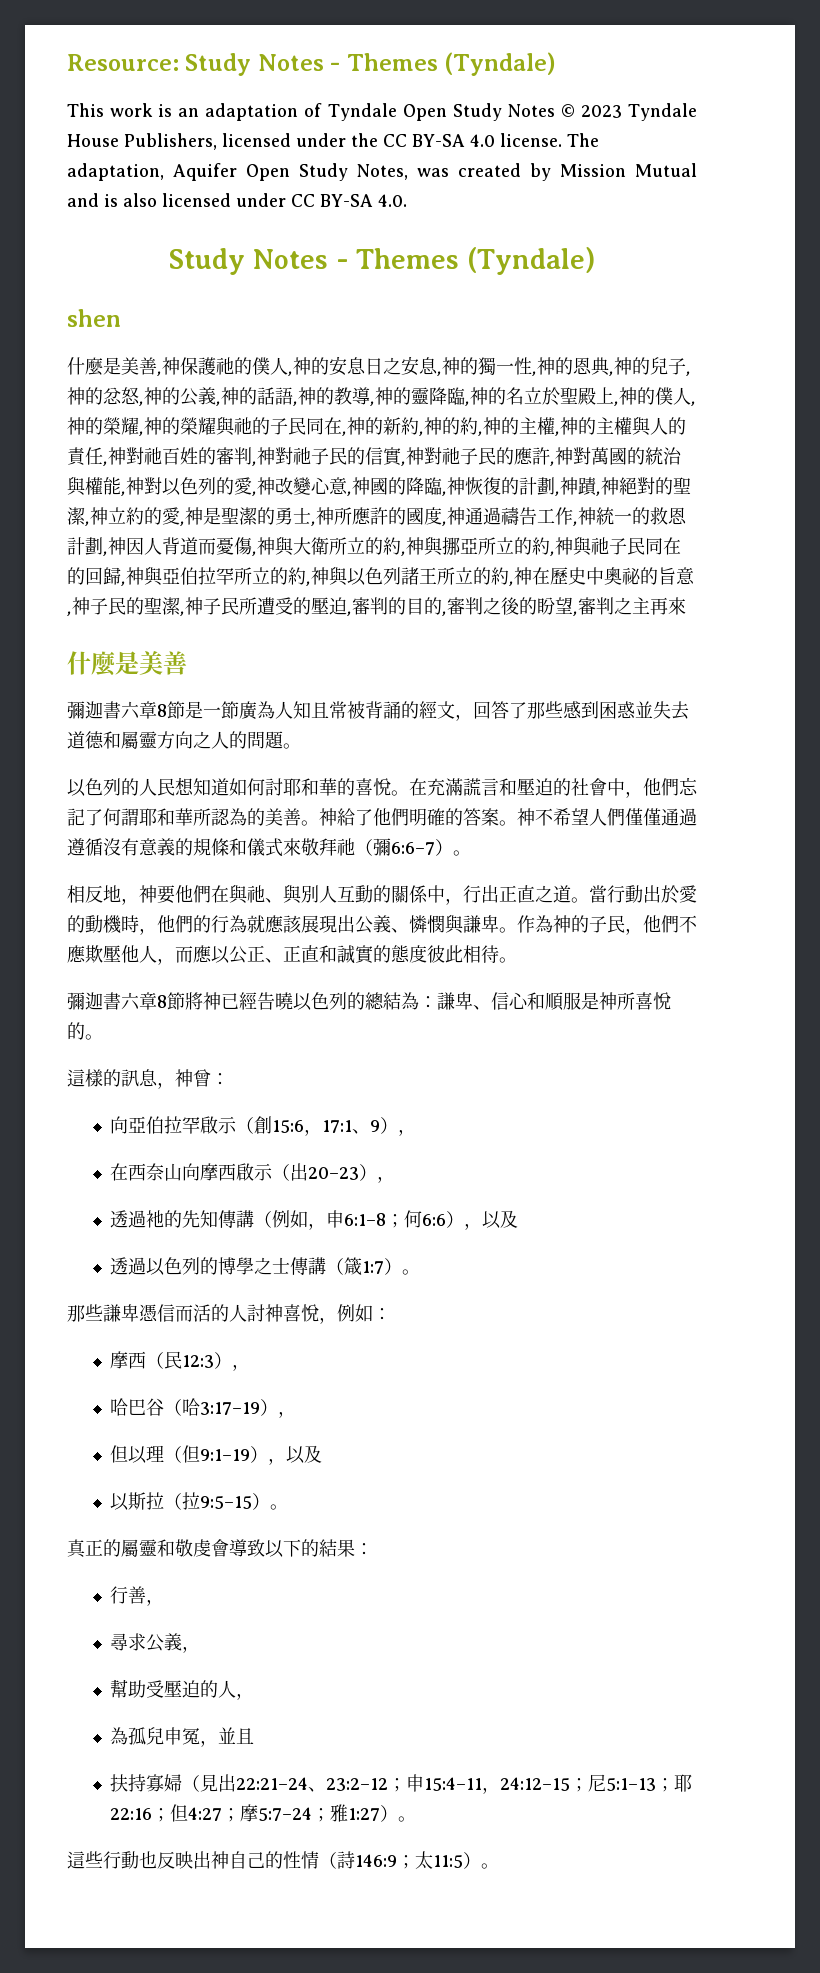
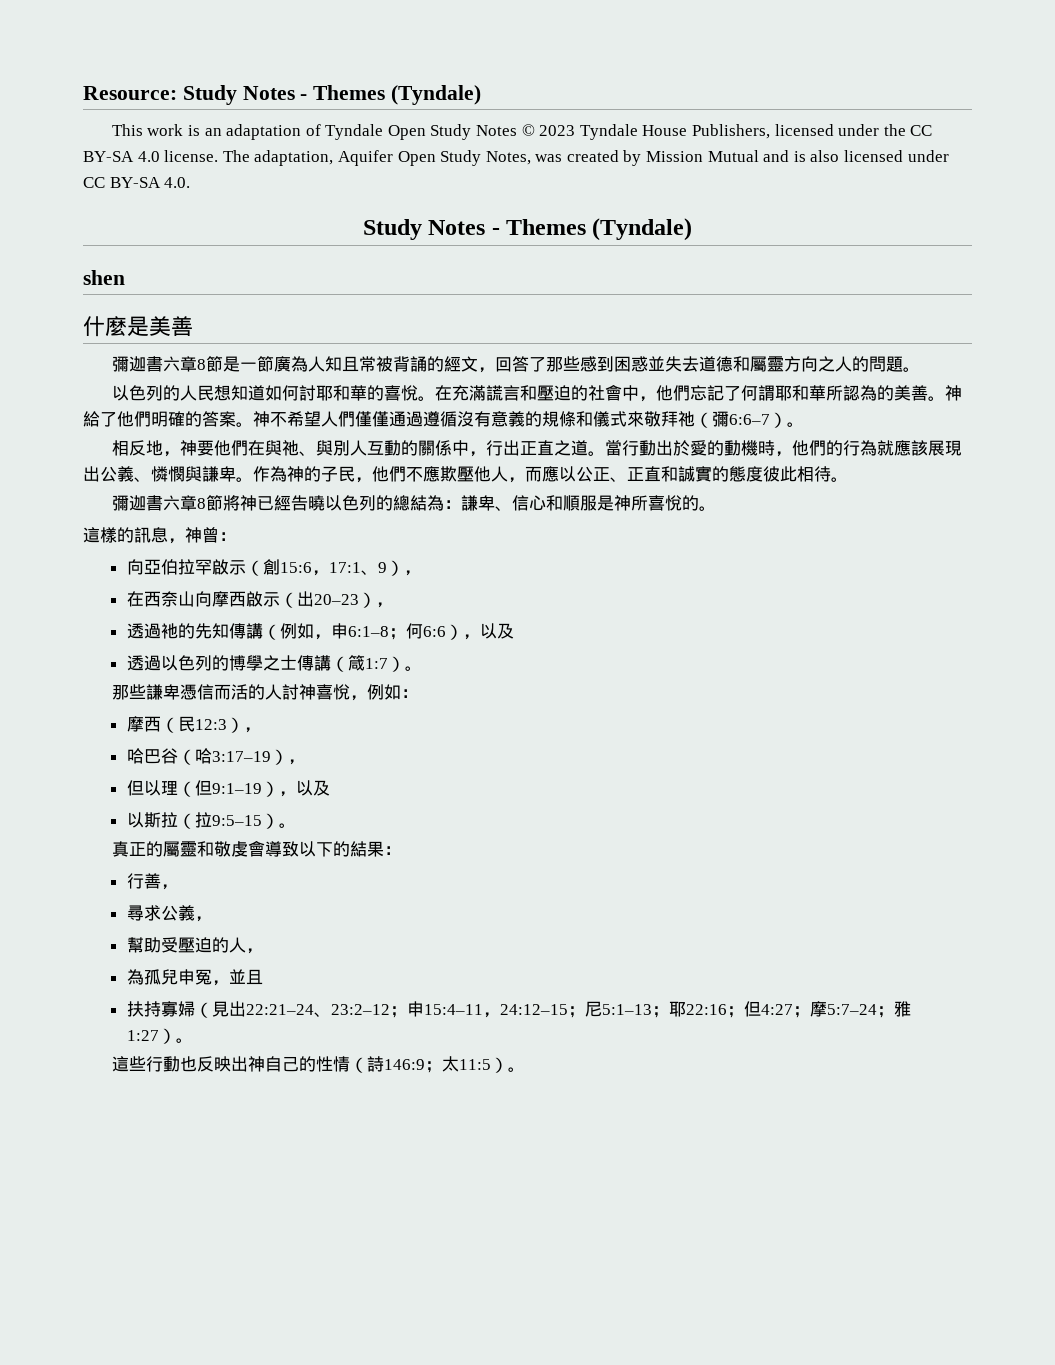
[67,356,691,376] [67,387,696,406] [67,416,686,436] [67,447,682,466] [67,476,691,496] [67,507,687,526] [67,536,681,556] [67,566,695,586] [67,597,686,616] // 什麼是美善,神保護祂的僕人,神的安息日之安息,神的獨一性,神的恩典,神的兒子,神的忿怒,神的公義,神的話語,神的教導,神的靈降臨,神的名立於聖殿上,神的僕人,神的榮耀,神的榮耀與祂的子民同在,神的新約,神的約,神的主權,神的主權與人的責任,神對祂百姓的審判,神對祂子民的信實,神對祂子民的應許,神對萬國的統治與權能,神對以色列的愛,神改變心意,神國的降臨,神恢復的計劃,神蹟,神絕對的聖潔,神立約的愛,神是聖潔的勇士,神所應許的國度,神通過禱告工作,神統一的救恩計劃,神因人背道而憂傷,神與大衛所立的約,神與挪亞所立的約,神與祂子民同在的回歸,神與亞伯拉罕所立的約,神與以色列諸王所立的約,神在歷史中奧祕的旨意,神子民的聖潔,神子民所遭受的壓迫,審判的目的,審判之後的盼望,審判之主再來 -> (125, 277) none

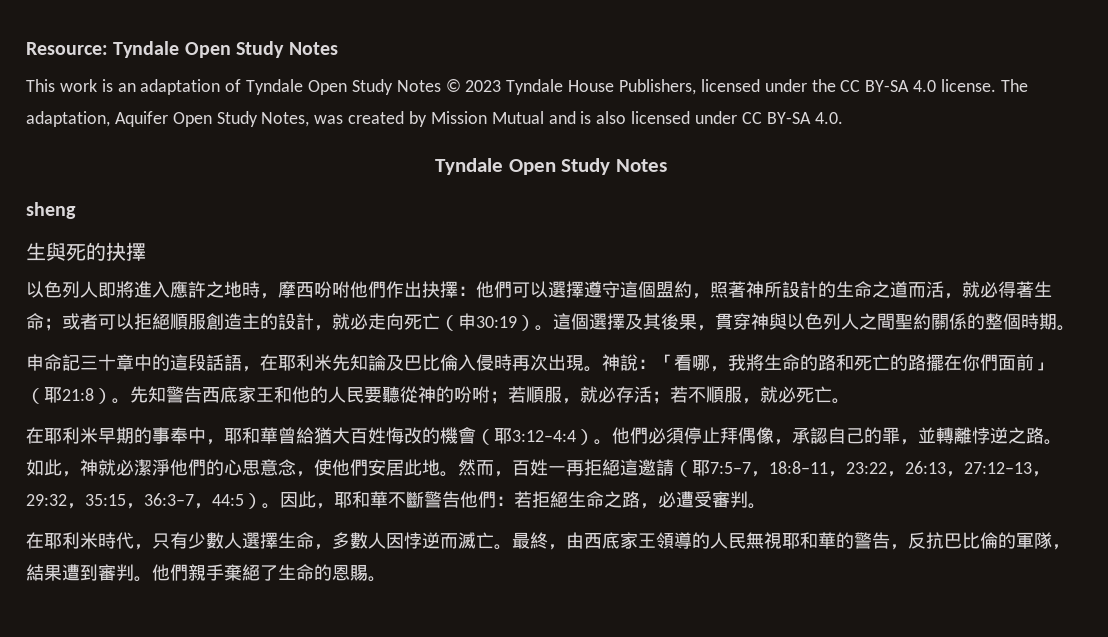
[182,85,482,105] Study Notes - Themes (Tyndale) -> [113,41,338,58] Tyndale Open Study Notes
[362,218,693,241] [83,270,125,285] [83,316,193,337] [111,356,920,373] [111,384,962,402] [83,411,804,428] [111,440,962,457] [83,466,848,483] [111,495,716,511] [83,526,236,544] [126,559,421,576] [126,591,393,608] [126,623,514,640] [126,655,422,672] [111,684,418,701] [126,716,261,733] [126,748,305,765] [126,780,330,797] [126,812,296,829] [111,840,401,857] [126,873,178,890] [126,905,212,922] [126,937,263,954] [126,969,263,986] [126,1001,911,1018] [126,1028,193,1044] [111,1055,508,1073] Study Notes - Themes (Tyndale) // shen // 什麼是美善 // 彌迦書六章8節是一節廣為人知且常被背誦的經文，回答了那些感到困惑並失去道德和屬靈方向之人的問題。 // 以色列的人民想知道如何討耶和華的喜悅。在充滿謊言和壓迫的社會中，他們忘記了何謂耶和華所認為的美善。神給了他們明確的答案。神不希望人們僅僅通過遵循沒有意義的規條和儀式來敬拜祂（彌6:6–7）。 // 相反地，神要他們在與祂、與別人互動的關係中，行出正直之道。當行動出於愛的動機時，他們的行為就應該展現出公義、憐憫與謙卑。作為神的子民，他們不應欺壓他人，而應以公正、正直和誠實的態度彼此相待。 // 彌迦書六章8節將神已經告曉以色列的總結為：謙卑、信心和順服是神所喜悅的。 // 這樣的訊息，神曾： // 向亞伯拉罕啟示（創15:6，17:1、9）， // 在西奈山向摩西啟示（出20–23）， // 透過衪的先知傳講（例如，申6:1–8；何6:6），以及 // 透過以色列的博學之士傳講（箴1:7）。 // 那些謙卑憑信而活的人討神喜悅，例如： // 摩西（民12:3）， // 哈巴谷（哈3:17–19）， // 但以理（但9:1–19），以及 // 以斯拉（拉9:5–15）。 // 真正的屬靈和敬虔會導致以下的結果： // 行善， // 尋求公義， // 幫助受壓迫的人， // 為孤兒申冤，並且 // 扶持寡婦（見出22:21–24、23:2–12；申15:4–11，24:12–15；尼5:1–13；耶22:16；但4:27；摩5:7–24；雅1:27）。 // 這些行動也反映出神自己的性情（詩146:9；太11:5） -> [434,158,668,175] [26,202,76,219] [26,242,146,261] [26,281,1052,299] [26,313,1075,331] [26,354,1052,372] [26,386,850,404] [26,427,1062,445] [26,459,1050,477] [26,491,766,509] [26,532,1070,550] [26,564,368,582] Tyndale Open Study Notes // sheng // 生與死的抉擇 // 以色列人即將進入應許之地時，摩西吩咐他們作出抉擇：他們可以選擇遵守這個盟約，照著神所設計的生命之道而活，就必得著生命；或者可以拒絕順服創造主的設計，就必走向死亡（申30:19）。這個選擇及其後果，貫穿神與以色列人之間聖約關係的整個時期。 // 申命記三十章中的這段話語，在耶利米先知論及巴比倫入侵時再次出現。神說：「看哪，我將生命的路和死亡的路擺在你們面前」（耶21:8）。先知警告西底家王和他的人民要聽從神的吩咐；若順服，就必存活；若不順服，就必死亡。 // 在耶利米早期的事奉中，耶和華曾給猶大百姓悔改的機會（耶3:12–4:4）。他們必須停止拜偶像，承認自己的罪，並轉離悖逆之路。如此，神就必潔淨他們的心思意念，使他們安居此地。然而，百姓一再拒絕這邀請（耶7:5–7，18:8–11，23:22，26:13，27:12–13，29:32，35:15，36:3–7，44:5）。因此，耶和華不斷警告他們：若拒絕生命之路，必遭受審判。 // 在耶利米時代，只有少數人選擇生命，多數人因悖逆而滅亡。最終，由西底家王領導的人民無視耶和華的警告，反抗巴比倫的軍隊，結果遭到審判。他們親手棄絕了生命的恩賜

